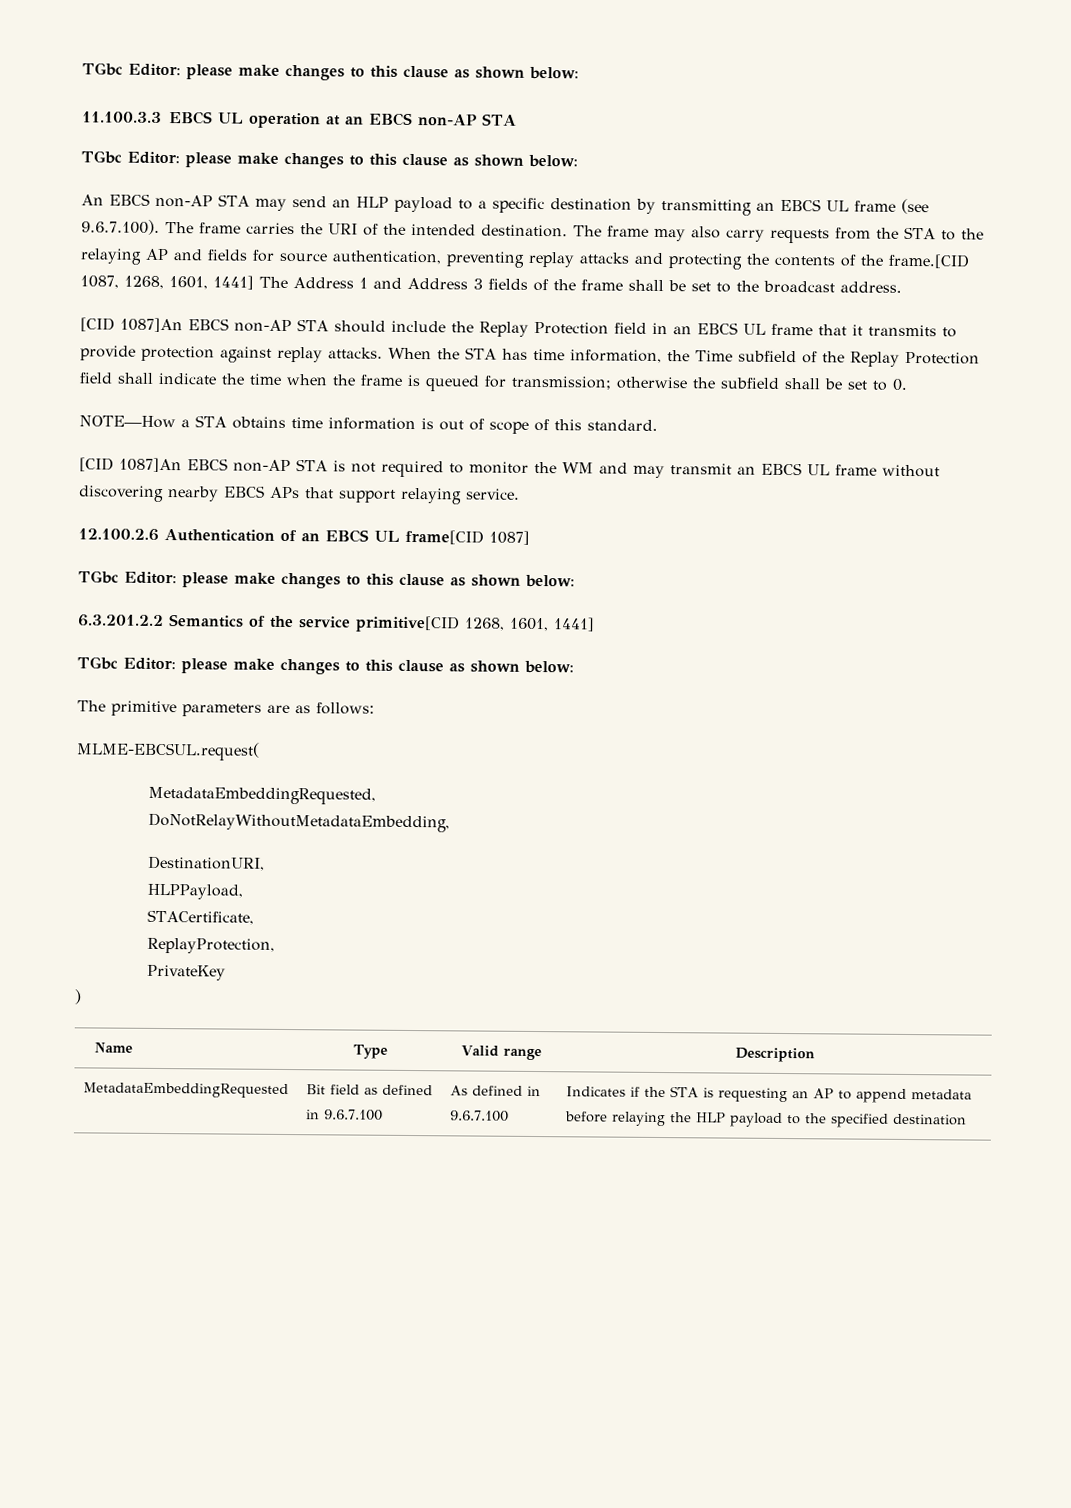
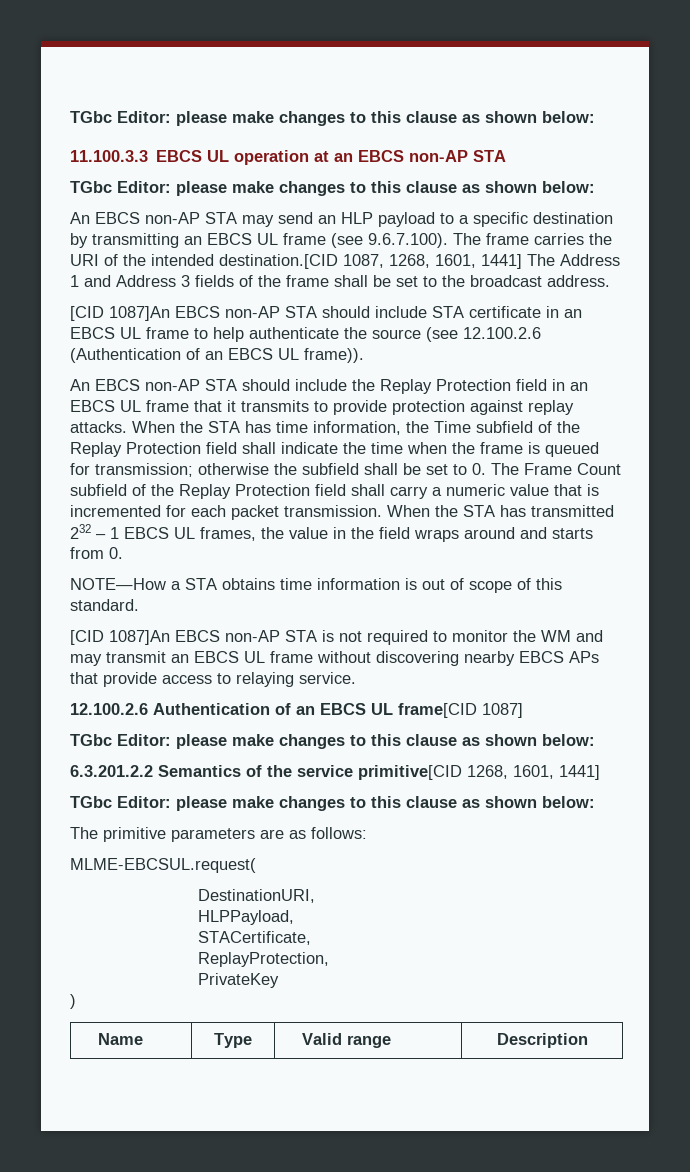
[481,224,984,244] [80,248,970,270] destination. The frame may also carry requests from the STA to the relaying AP and fields for source authentication, preventing replay attacks and protecting the contents of the frame.[CID -> [219,254,338,269] destination.[CID
(446, 326) none -> [432,306,582,318] [70,327,541,342] [70,348,364,363] [70,379,347,391] STA certificate in an EBCS UL frame to help authenticate the source (see 12.100.2.6 (Authentication of an EBCS UL frame)). // An EBCS non-AP STA should include
(908, 384) none -> [491,463,621,475] [70,484,599,499] [70,505,614,520] [70,524,593,542] [70,547,123,559] The Frame Count subfield of the Replay Protection field shall carry a numeric value that is incremented for each packet transmission. When the STA has transmitted 232 – 1 EBCS UL frames, the value in the field wraps around and starts from 0.
[339,489,396,503] support -> [103,672,231,687] provide access to
[148,786,377,805] [148,812,451,833] // MetadataEmbeddingRequested, // DoNotRelayWithoutMetadataEmbedding, -> (256, 865) none
[83,1082,290,1099] [306,1084,434,1096] [306,1109,384,1121] [450,1085,542,1097] [450,1110,510,1122] [566,1086,973,1103] [565,1111,968,1128] // MetadataEmbeddingRequested | Bit field as defined in 9.6.7.100 | As defined in 9.6.7.100 | Indicates if the STA is requesting an AP to append metadata before relaying the HLP payload to the specified destination -> (588, 1040) none

